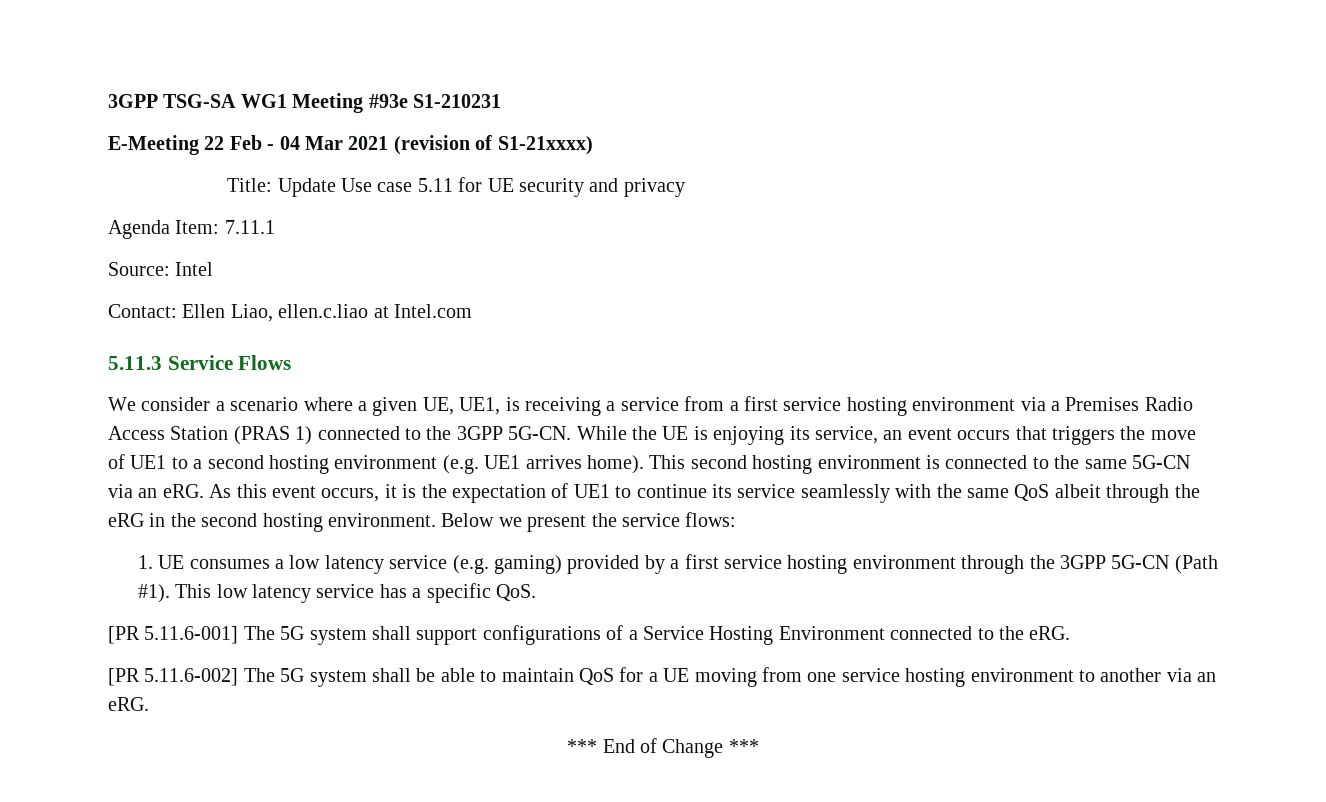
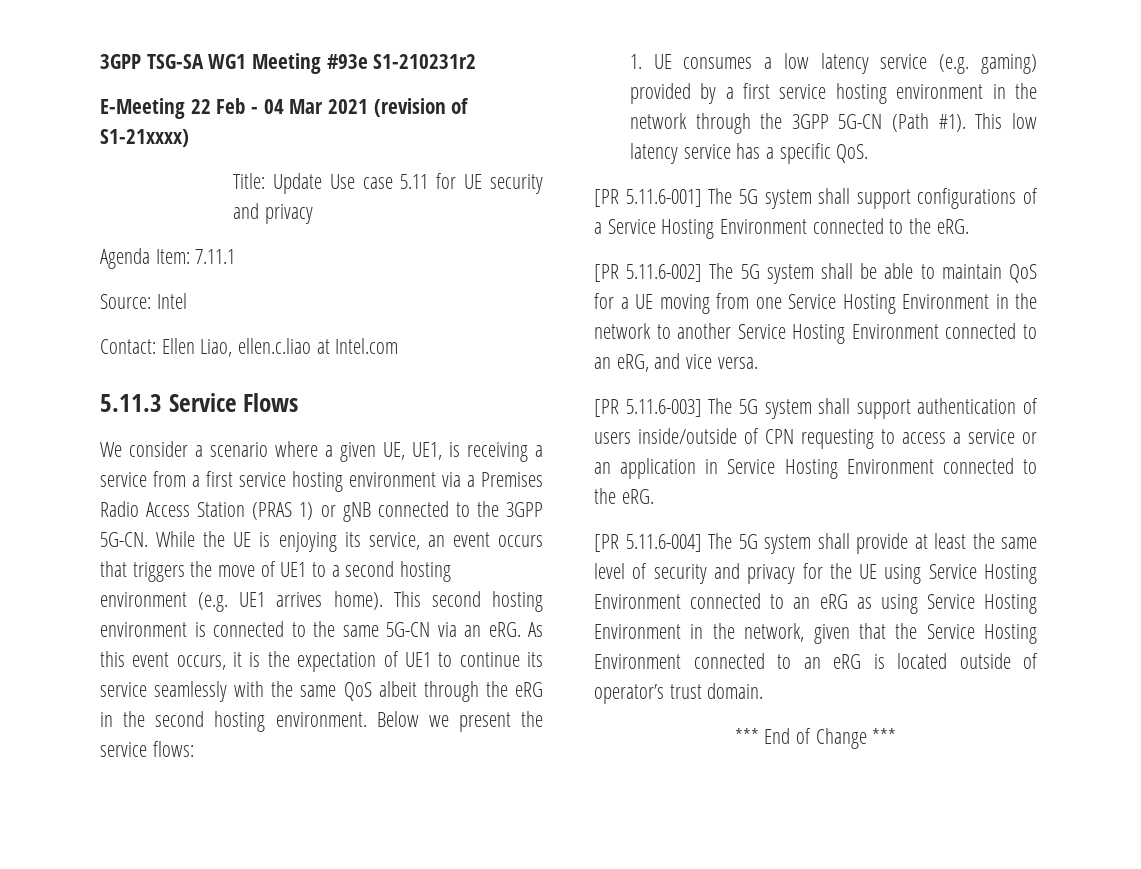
[413,94,501,108] S1-210231 -> [373,54,477,69] S1-210231r2
(313, 435) none -> [320,502,371,522] or gNB
(956, 562) none -> [992,83,1037,99] [629,113,687,129] in the network
[841,668,1217,687] [108,697,149,711] service hosting environment to another via an eRG. -> [788,293,1037,314] [594,323,1037,344] [594,353,758,372] [594,398,1038,419] [594,428,1037,449] [594,458,1037,479] [594,488,654,504] [594,533,1037,554] [594,563,1037,584] [594,593,1037,614] [594,623,1037,644] [594,653,1038,669] [594,683,764,704] Service Hosting Environment in the network to another Service Hosting Environment connected to an eRG, and vice versa. // [PR 5.11.6-003] The 5G system shall support authentication of users inside/outside of CPN requesting to access a service or an application in Service Hosting Environment connected to the eRG. // [PR 5.11.6-004] The 5G system shall provide at least the same level of security and privacy for the UE using Service Hosting Environment connected to an eRG as using Service Hosting Environment in the network, given that the Service Hosting Environment connected to an eRG is located outside of operator’s trust domain.

